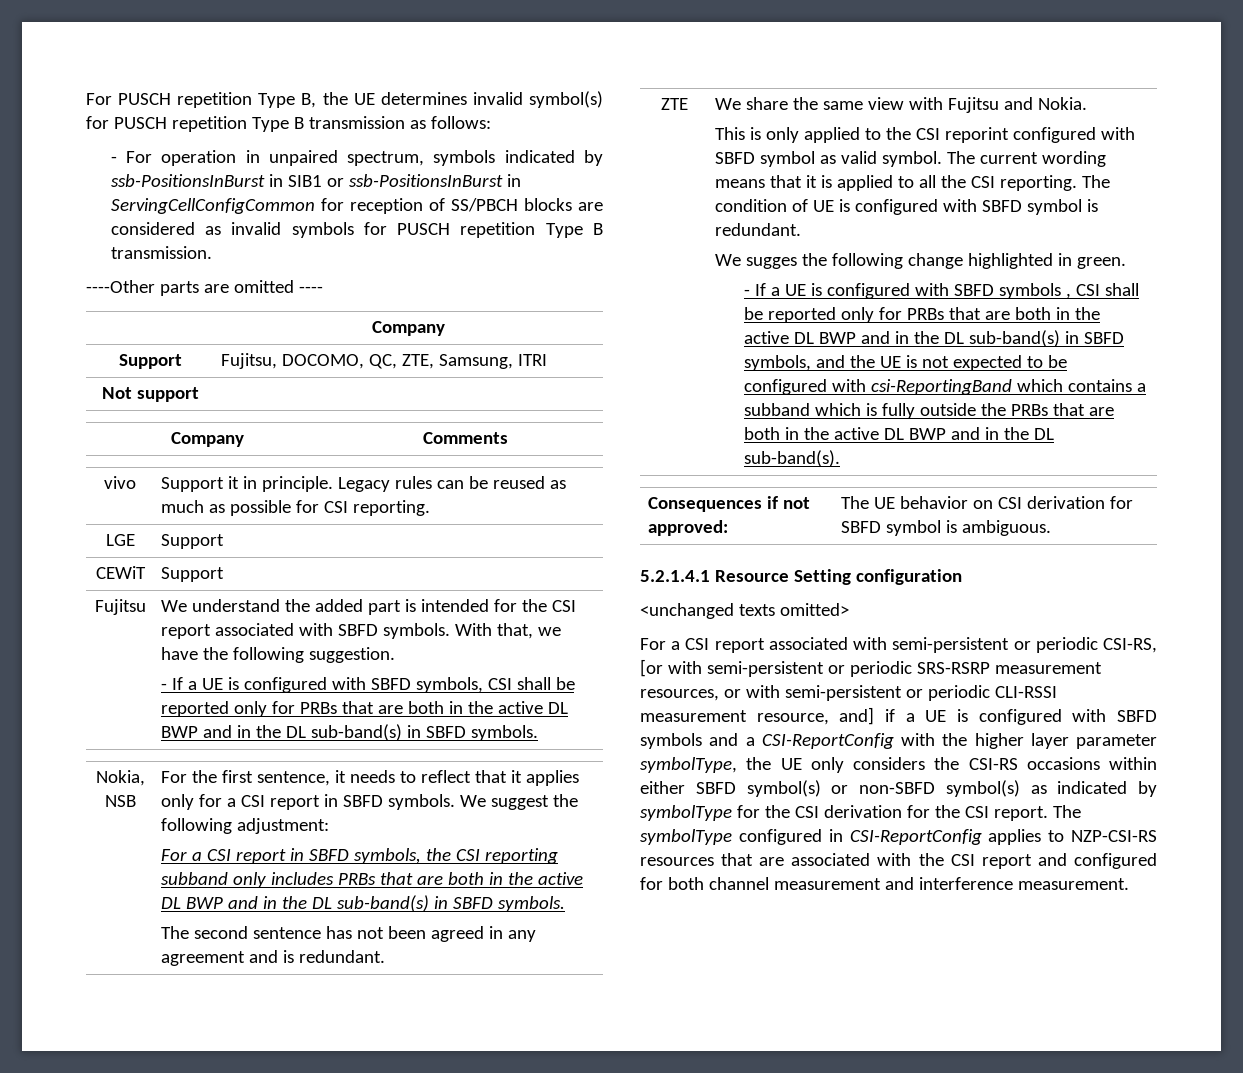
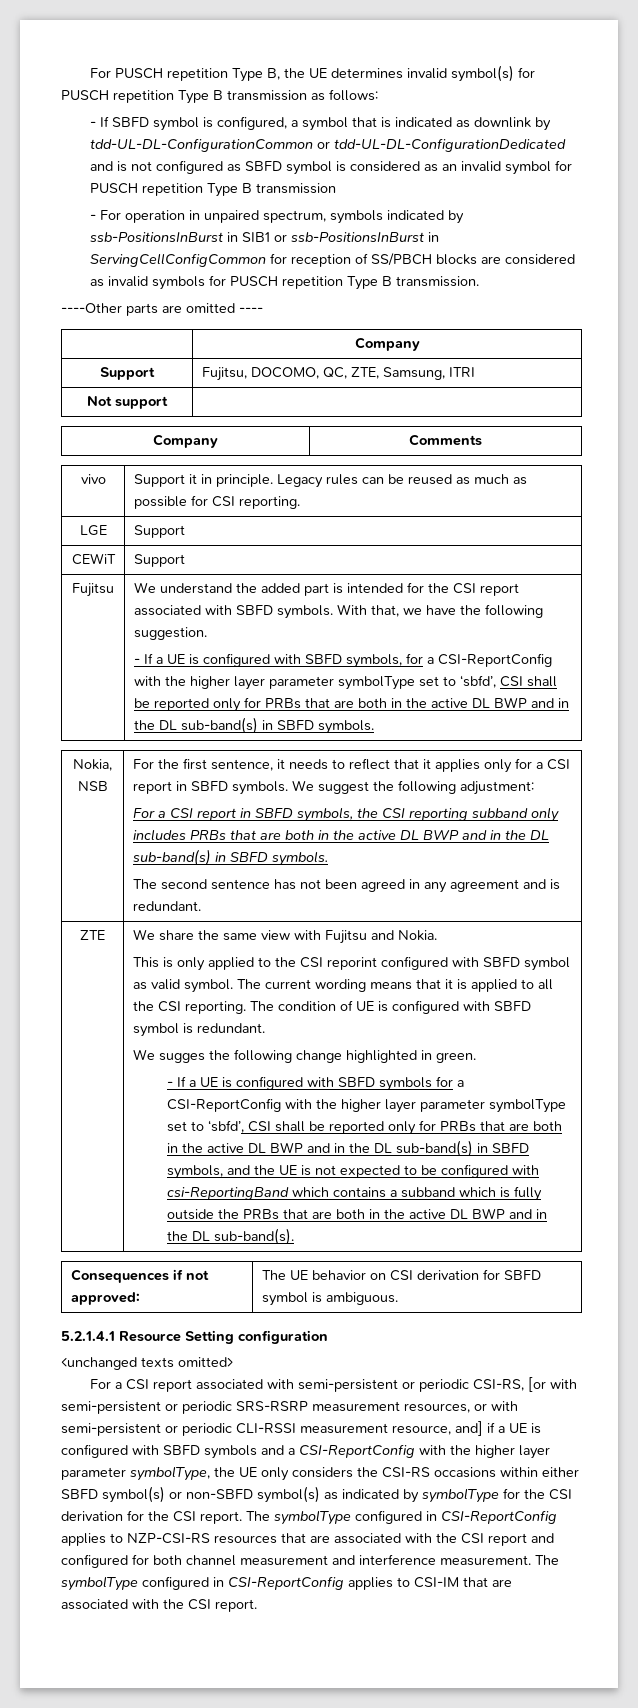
(491, 122) none -> [89,116,551,131] [89,138,566,152] [89,160,572,175] [89,183,336,197] // - If SBFD symbol is configured, a symbol that is indicated as downlink by tdd-UL-DL-ConfigurationCommon or tdd-UL-DL-ConfigurationDedicated and is not configured as SBFD symbol is considered as an invalid symbol for PUSCH repetition Type B transmission
(483, 685) none -> [405,653,552,667] [133,675,496,690] for a CSI-ReportConfig with the higher layer parameter symbolType set to ‘sbfd’,
[1066,293,1072,299] , -> [436,1076,465,1087] [167,1098,567,1113] [167,1120,245,1133] for a CSI-ReportConfig with the higher layer parameter symbolType set to ‘sbfd’,
(1129, 884) none -> [535,1555,559,1565] [61,1576,512,1591] [61,1599,257,1612] The symbolType configured in CSI-ReportConfig applies to CSI-IM that are associated with the CSI report.

